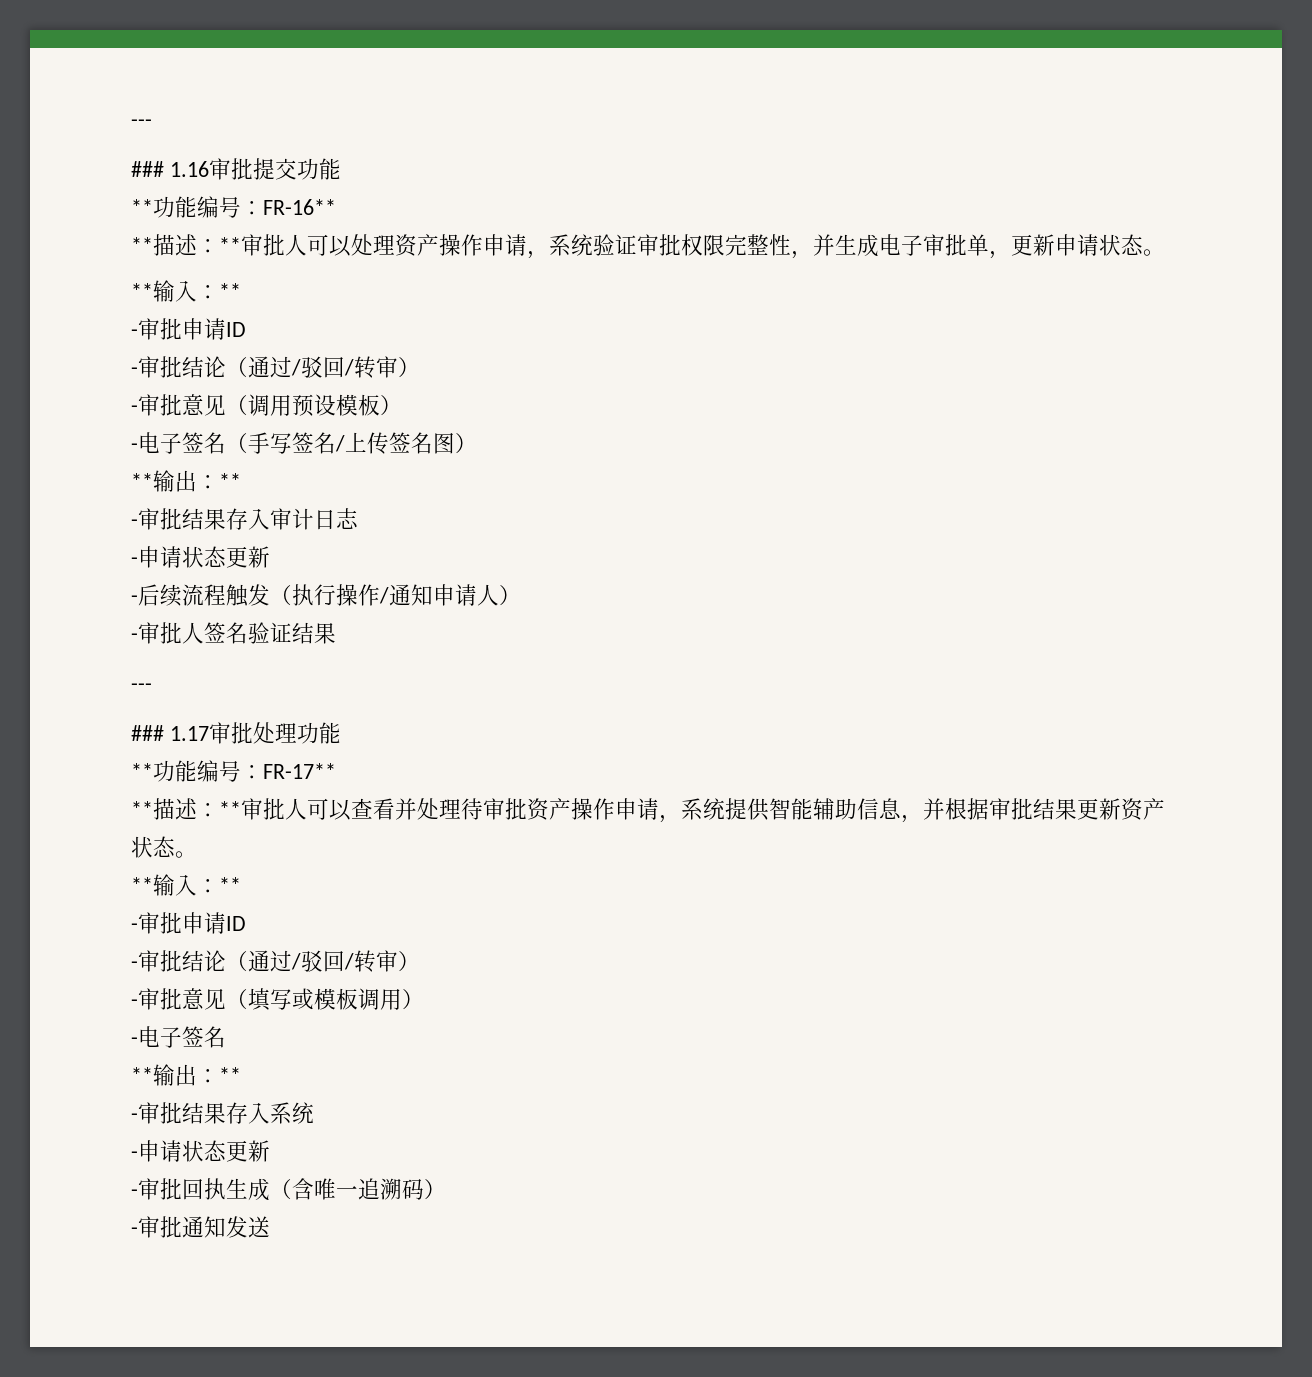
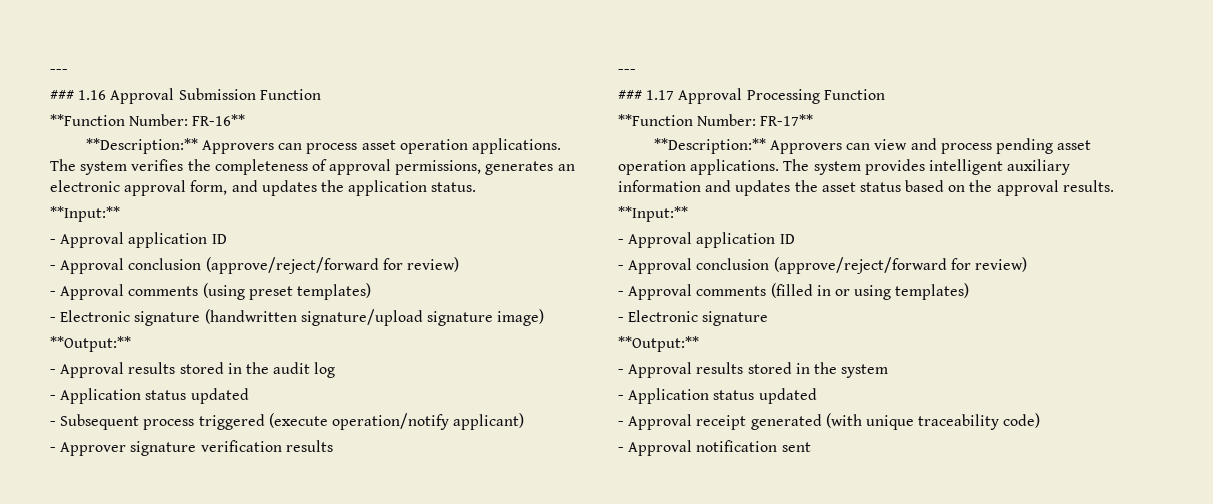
[208,158,341,180] [131,196,336,218] [131,234,1165,259] [131,280,241,302] [131,318,246,340] [131,356,420,379] [131,394,402,417] [131,432,477,454] [131,470,241,492] [131,508,359,530] [131,546,270,568] [131,584,521,607] [131,622,336,644] [131,683,152,691] [131,722,341,744] [131,760,336,782] [131,798,1165,823] [131,836,197,858] [131,874,241,896] [131,912,246,934] [131,950,420,973] [131,988,424,1011] [131,1026,226,1048] [131,1064,241,1086] [131,1102,314,1124] [131,1140,270,1162] [131,1178,446,1201] [131,1216,270,1238] 审批提交功能 // **功能编号：FR-16** // **描述：**审批人可以处理资产操作申请，系统验证审批权限完整性，并生成电子审批单，更新申请状态。 // **输入：** // -审批申请ID // -审批结论（通过/驳回/转审） // -审批意见（调用预设模板） // -电子签名（手写签名/上传签名图） // **输出：** // -审批结果存入审计日志 // -申请状态更新 // -后续流程触发（执行操作/通知申请人） // -审批人签名验证结果 // --- // ### 1.17审批处理功能 // **功能编号：FR-17** // **描述：**审批人可以查看并处理待审批资产操作申请，系统提供智能辅助信息，并根据审批结果更新资产状态。 // **输入：** // -审批申请ID // -审批结论（通过/驳回/转审） // -审批意见（填写或模板调用） // -电子签名 // **输出：** // -审批结果存入系统 // -申请状态更新 // -审批回执生成（含唯一追溯码） // -审批通知发送 -> [110,88,321,104] [50,114,246,126] [85,138,561,154] [50,159,575,175] [50,180,477,196] [50,206,120,222] [50,232,227,248] [50,257,459,274] [50,283,371,300] [50,309,545,326] [50,336,131,352] [50,362,336,378] [50,388,249,404] [50,413,525,430] [50,440,333,456] [618,69,636,74] [618,88,885,104] [618,114,814,126] [653,138,1092,154] [618,159,1071,175] [618,180,1114,196] [618,206,688,222] [618,232,795,248] [618,257,1027,274] [618,283,970,300] [618,310,769,326] [618,336,699,352] [618,362,889,378] [618,388,817,404] [618,413,1041,430] [618,440,811,456] Approval Submission Function // **Function Number: FR-16** // **Description:** Approvers can process asset operation applications. The system verifies the completeness of approval permissions, generates an electronic approval form, and updates the application status. // **Input:** // - Approval application ID // - Approval conclusion (approve/reject/forward for review) // - Approval comments (using preset templates) // - Electronic signature (handwritten signature/upload signature image) // **Output:** // - Approval results stored in the audit log // - Application status updated // - Subsequent process triggered (execute operation/notify applicant) // - Approver signature verification results // --- // ### 1.17 Approval Processing Function // **Function Number: FR-17** // **Description:** Approvers can view and process pending asset operation applications. The system provides intelligent auxiliary information and updates the asset status based on the approval results. // **Input:** // - Approval application ID // - Approval conclusion (approve/reject/forward for review) // - Approval comments (filled in or using templates) // - Electronic signature // **Output:** // - Approval results stored in the system // - Application status updated // - Approval receipt generated (with unique traceability code) // - Approval notification sent

